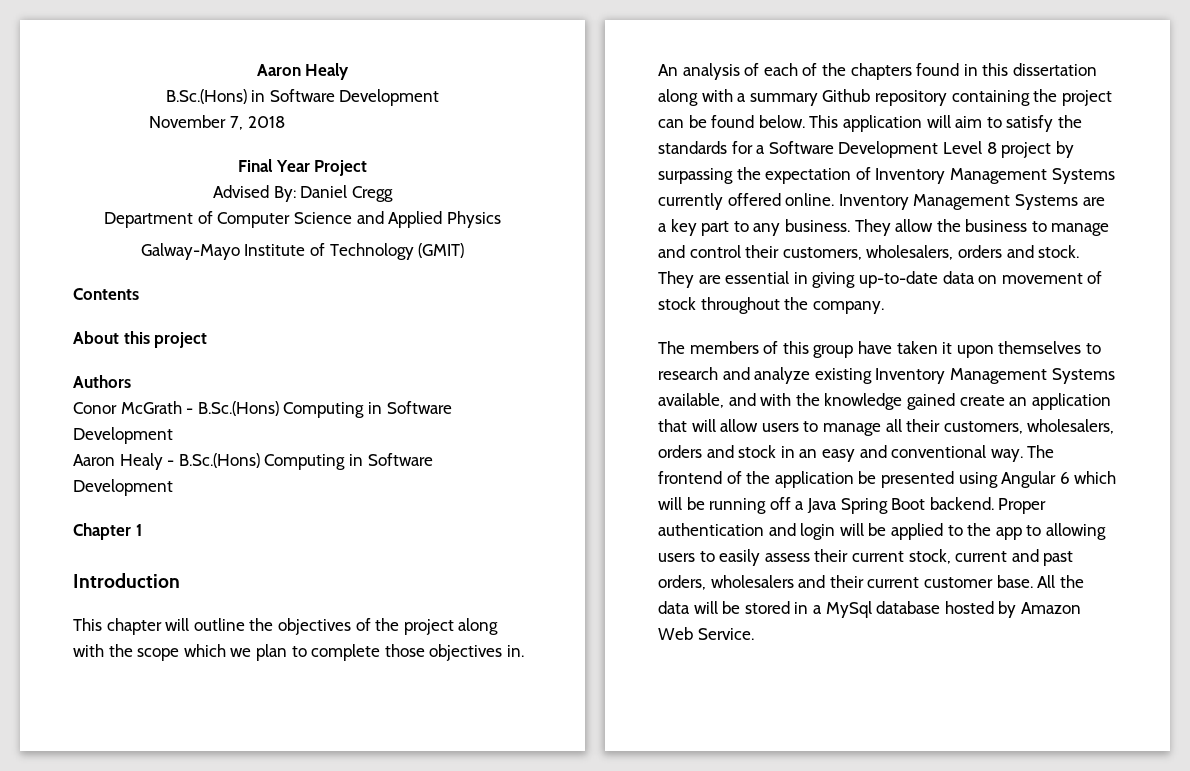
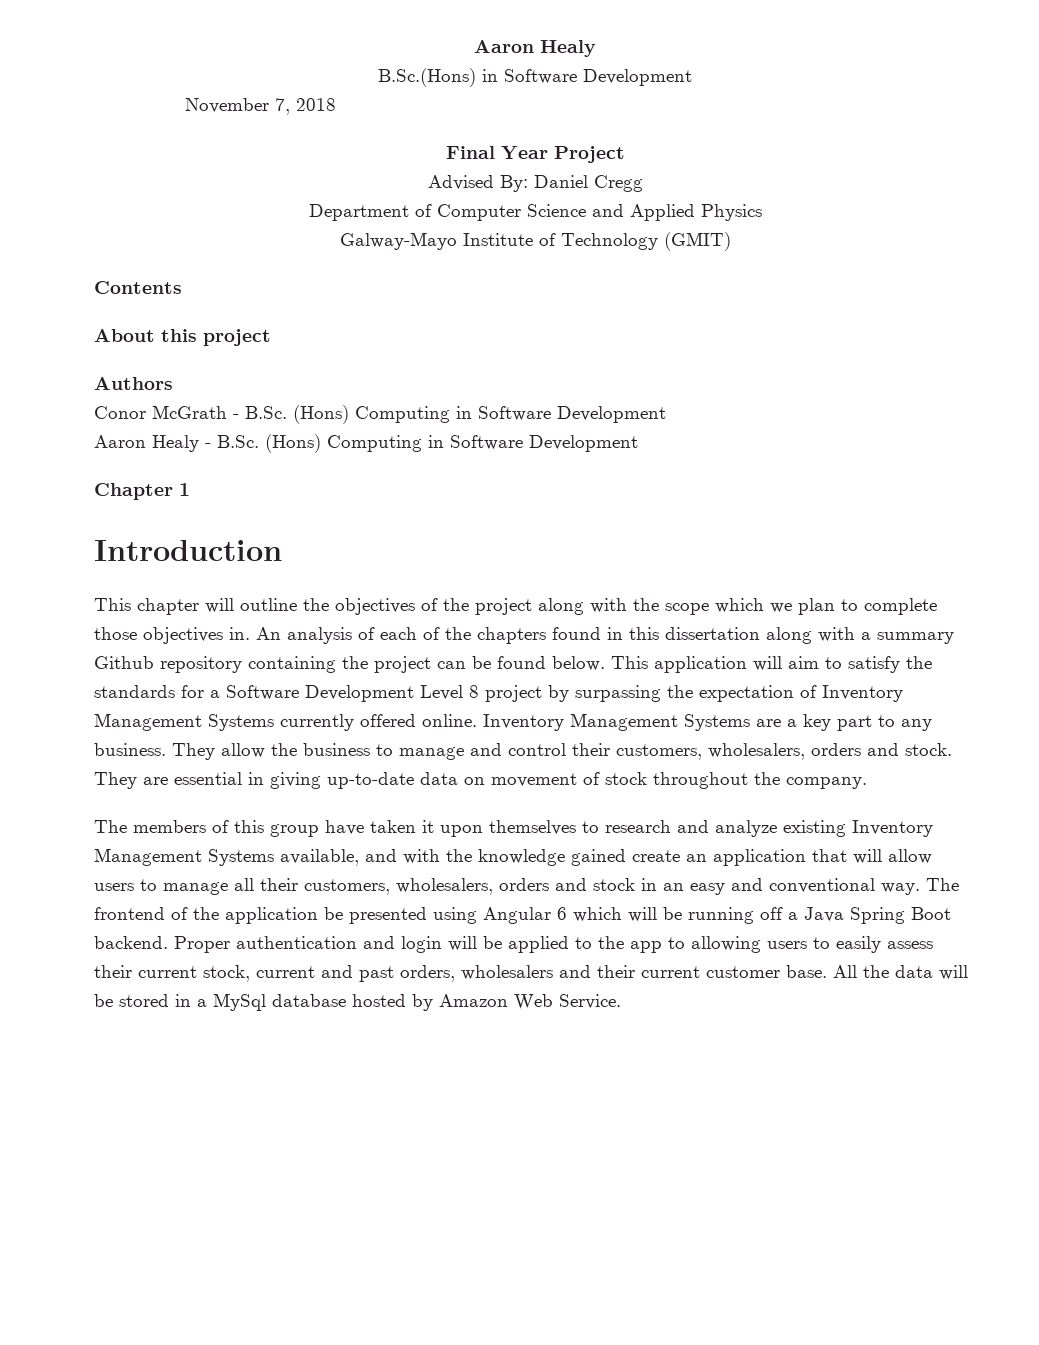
[197,401,279,416] B.Sc.(Hons) -> [245,405,349,424] B.Sc. (Hons)
[178,453,260,468] B.Sc.(Hons) -> [217,434,321,453] B.Sc. (Hons)

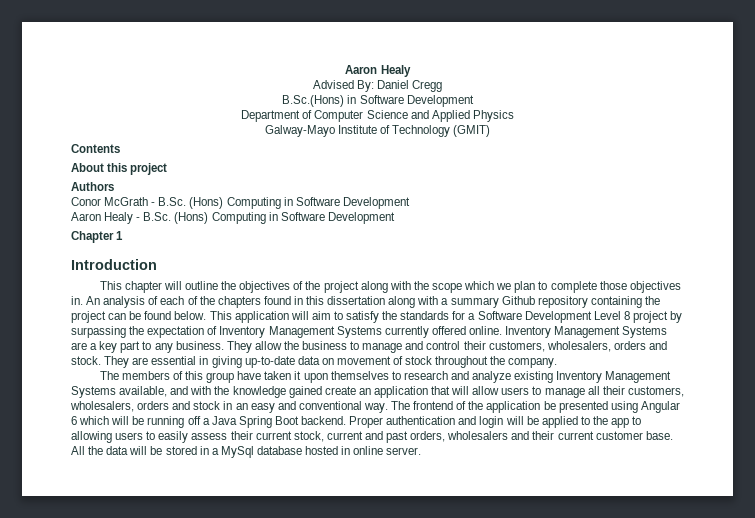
[474,40,596,57] Aaron Healy -> [345,65,411,77] [312,80,443,92] Aaron Healy // Advised By: Daniel Cregg
[184,98,336,115] [445,146,625,163] [427,175,643,192] // November 7, 2018 // Final Year Project // Advised By: Daniel Cregg -> (474, 101) none
[412,994,621,1011] by Amazon Web Service. -> [341,446,422,455] in online server.

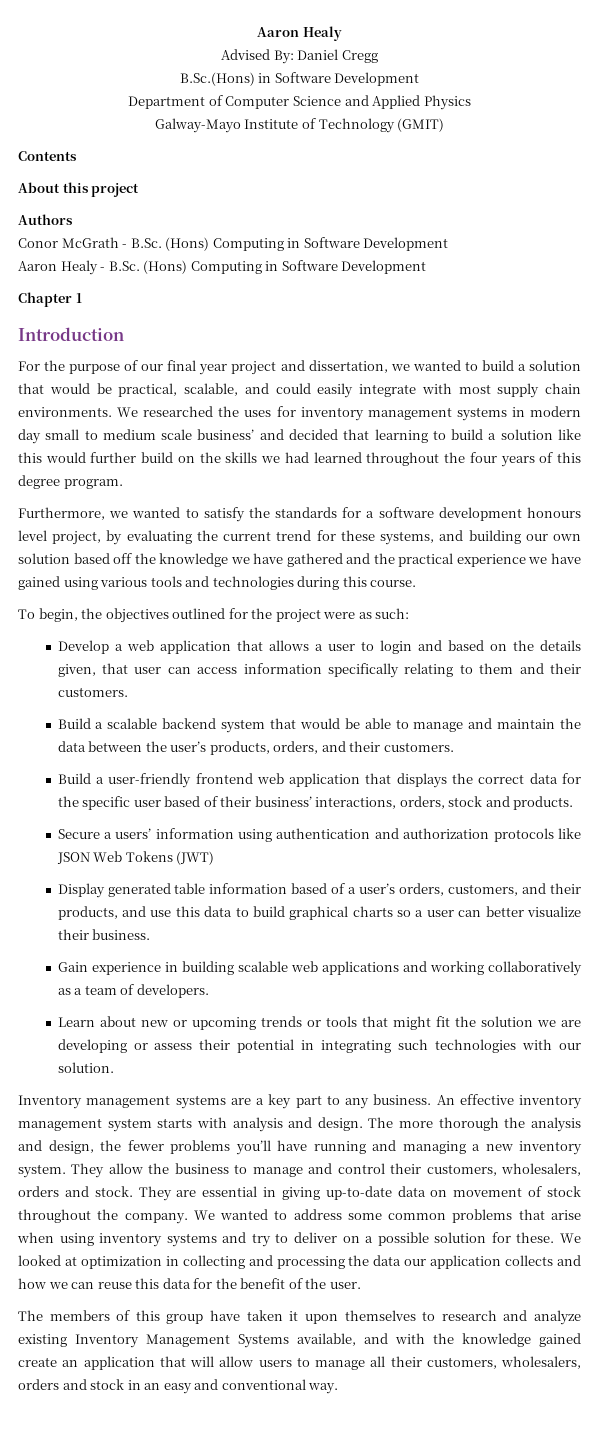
[99,281,681,293] [71,296,660,308] [71,311,331,323] This chapter will outline the objectives of the project along with the scope which we plan to complete those objectives in. An analysis of each of the chapters found in this dissertation along with a summary Github repository containing the project can be found below. This application will aim -> [18,360,581,375] [18,383,581,398] [18,406,582,421] [18,429,581,444] [18,452,582,467] [18,475,123,489] [18,507,181,520] For the purpose of our final year project and dissertation, we wanted to build a solution that would be practical, scalable, and could easily integrate with most supply chain environments. We researched the uses for inventory management systems in modern day small to medium scale business’ and decided that learning to build a solution like this would further build on the skills we had learned throughout the four years of this degree program. // Furthermore, we wanted
[477,311,683,323] [71,326,668,338] Software Development Level 8 project by surpassing the expectation of Inventory Management Systems currently offered online. Inventory Management Systems -> [378,507,581,521] [18,530,581,545] [18,553,582,567] [18,576,417,590] [18,608,410,623] [57,640,582,654] [57,663,581,678] [57,687,128,697] [57,718,581,733] [57,741,454,755] [57,773,581,788] [57,796,574,810] [57,828,581,842] [56,851,215,865] [57,883,581,898] [57,906,581,920] [57,929,151,940] [57,961,582,976] [57,984,209,998] [57,1016,581,1030] [57,1039,581,1053] [57,1062,114,1073] [18,1095,226,1109] software development honours level project, by evaluating the current trend for these systems, and building our own solution based off the knowledge we have gathered and the practical experience we have gained using various tools and technologies during this course. // To begin, the objectives outlined for the project were as such: // Develop a web application that allows a user to login and based on the details given, that user can access information specifically relating to them and their customers. // Build a scalable backend system that would be able to manage and maintain the data between the user’s products, orders, and their customers. // Build a user-friendly frontend web application that displays the correct data for the specific user based of their business’ interactions, orders, stock and products. // Secure a users’ information using authentication and authorization protocols like JSON Web Tokens (JWT) // Display generated table information based of a user’s orders, customers, and their products, and use this data to build graphical charts so a user can better visualize their business. // Gain experience in building scalable web applications and working collaboratively as a team of developers. // Learn about new or upcoming trends or tools that might fit the solution we are developing or assess their potential in integrating such technologies with our solution. // Inventory management systems
(224, 345) none -> [436,1094,582,1109] [18,1117,581,1132] [18,1140,582,1155] [18,1164,66,1178] An effective inventory management system starts with analysis and design. The more thorough the analysis and design, the fewer problems you’ll have running and managing a new inventory system.
(558, 363) none -> [193,1209,581,1223] [17,1232,581,1247] [18,1255,581,1269] [18,1278,361,1289] We wanted to address some common problems that arise when using inventory systems and try to deliver on a possible solution for these. We looked at optimization in collecting and processing the data our application collects and how we can reuse this data for the benefit of the user.
[391,401,680,413] [71,416,642,428] [71,431,673,443] [71,446,422,458] The frontend of the application be presented using Angular 6 which will be running off a Java Spring Boot backend. Proper authentication and login will be applied to the app to allowing users to easily assess their current stock, current and past orders, wholesalers and their current customer base. All the data will be stored in a MySql database hosted in online server. -> (339, 1388) none

